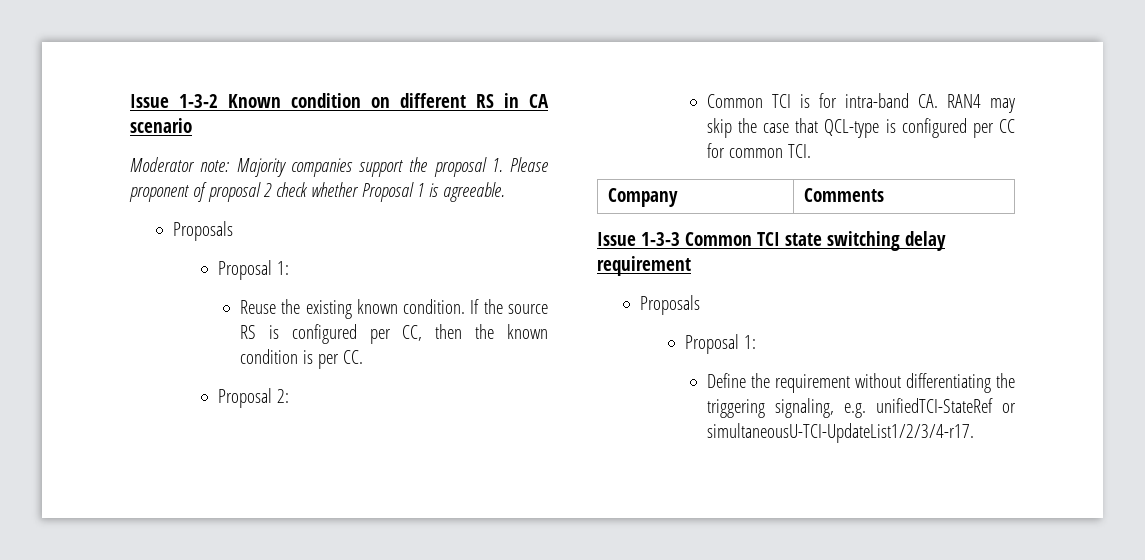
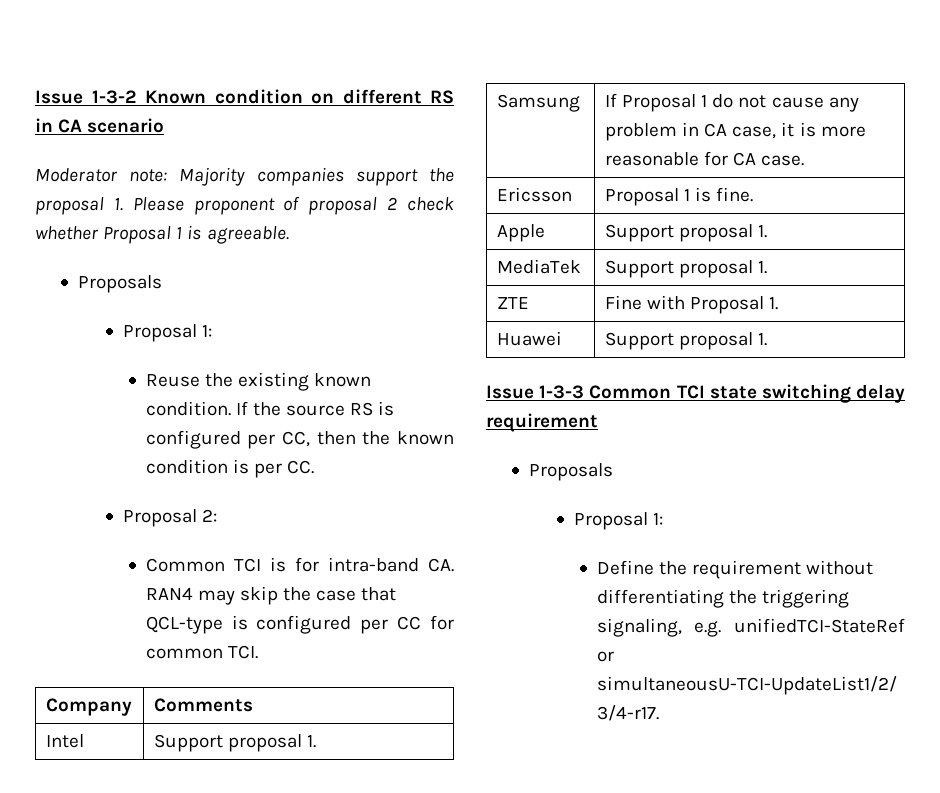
(885, 195) none -> [45,734,84,748] [153,734,317,752] [496,94,580,112] [604,93,859,112] [604,122,866,141] [604,151,805,166] [496,187,572,202] [604,187,754,206] [496,224,545,242] [604,224,768,242] [496,259,581,274] [604,260,768,278] [496,297,529,309] [604,295,779,314] [496,331,562,346] [604,332,768,350] // Intel | Support proposal 1. // Samsung | If Proposal 1 do not cause any problem in CA case, it is more reasonable for CA case. // Ericsson | Proposal 1 is fine. // Apple | Support proposal 1. // MediaTek | Support proposal 1. // ZTE | Fine with Proposal 1. // Huawei | Support proposal 1.

